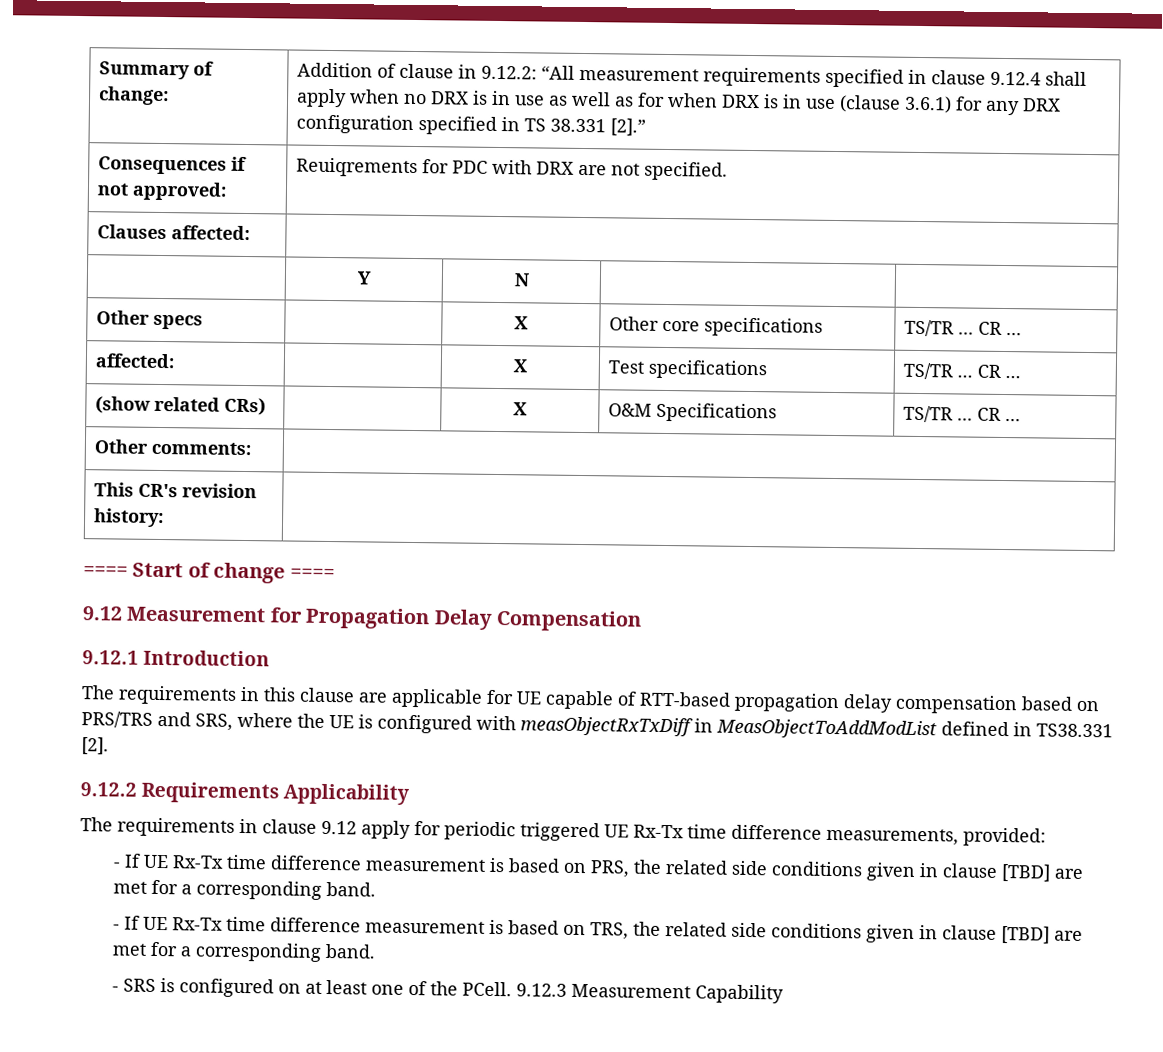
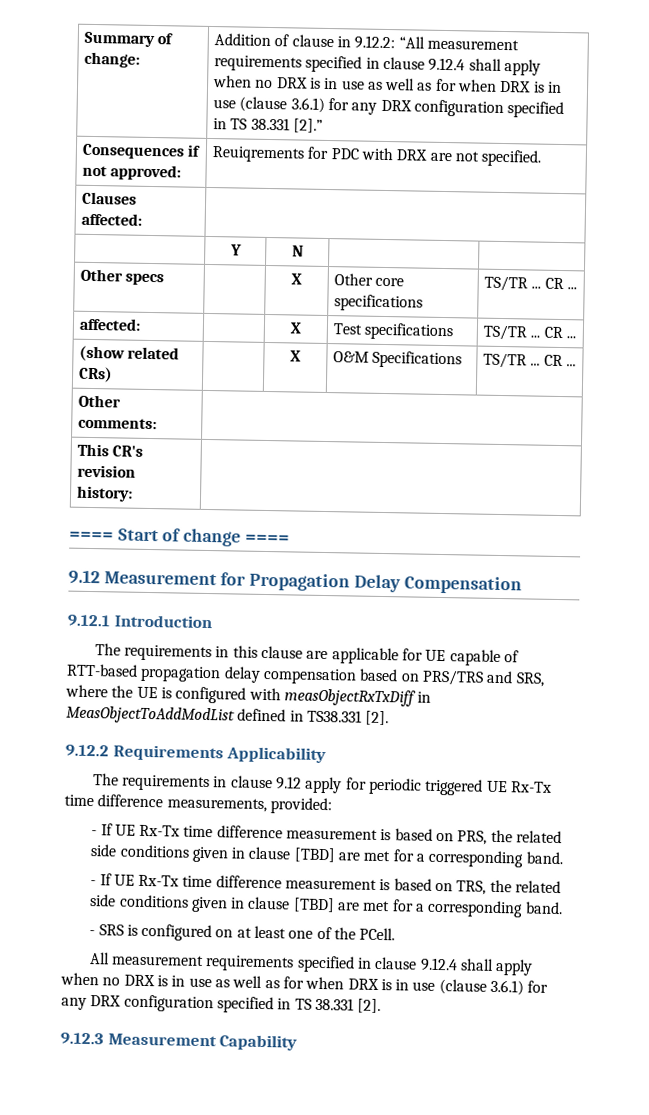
(512, 989) none -> [89,952,534,976] [60,972,549,996] [61,994,382,1014] // All measurement requirements specified in clause 9.12.4 shall apply when no DRX is in use as well as for when DRX is in use (clause 3.6.1) for any DRX configuration specified in TS 38.331 [2]. //

